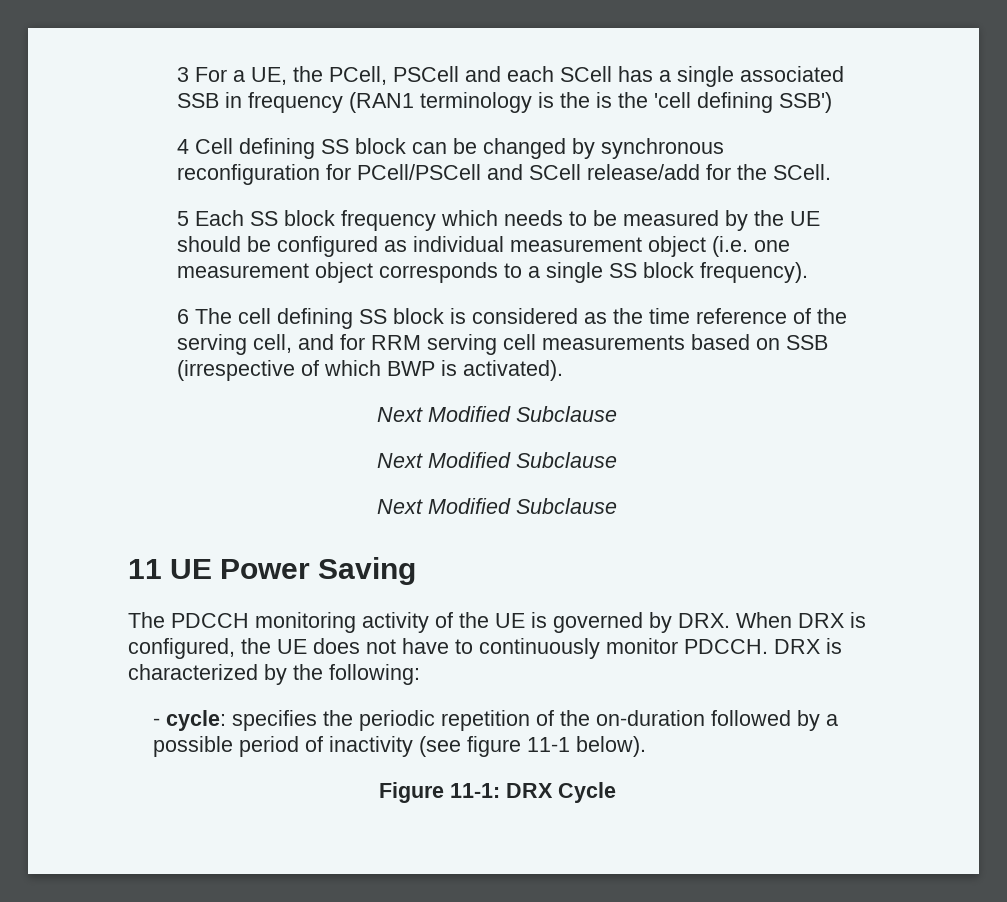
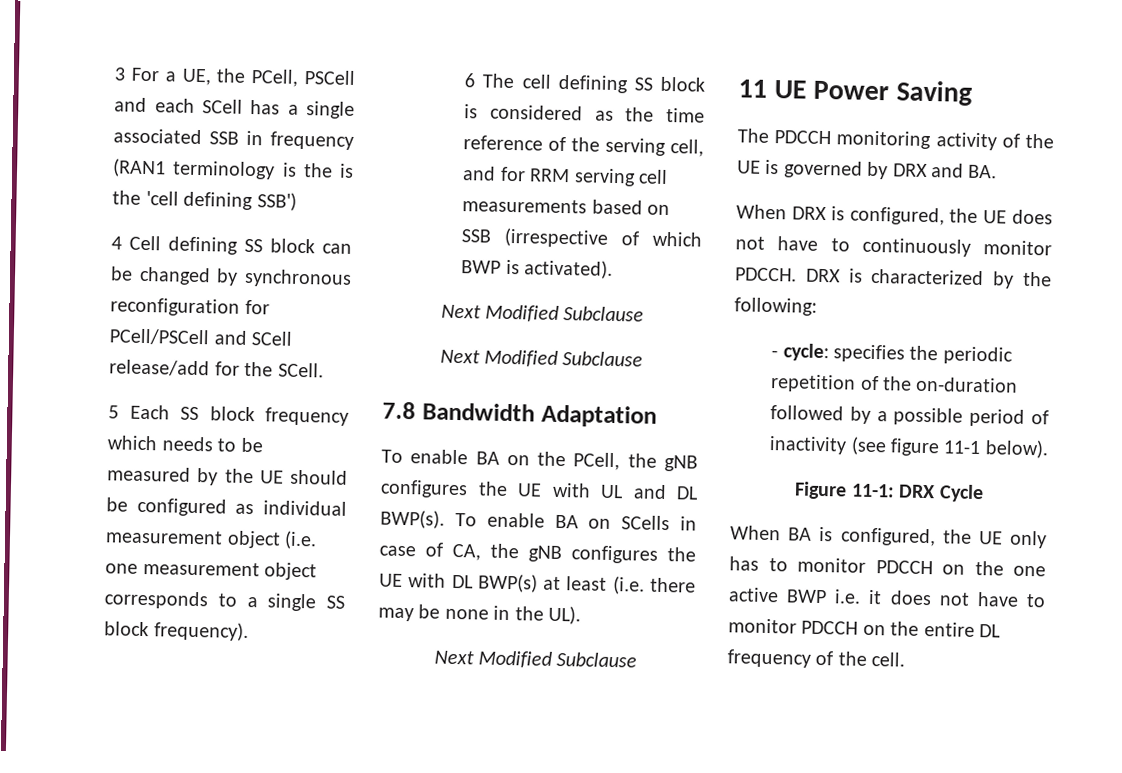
(617, 460) none -> [382,401,657,428] [381,449,698,472] [380,479,699,500] [380,509,697,531] [379,542,696,564] [379,573,696,595] [378,604,581,625] // 7.8 Bandwidth Adaptation // To enable BA on the PCell, the gNB configures the UE with UL and DL BWP(s). To enable BA on SCells in case of CA, the gNB configures the UE with DL BWP(s) at least (i.e. there may be none in the UL).
[678,613,730,628] DRX. -> [892,163,998,179] DRX and BA. //
(616, 792) none -> [730,525,1047,549] [729,556,1046,577] [728,587,1046,608] [728,618,1001,638] [727,649,906,668] // When BA is configured, the UE only has to monitor PDCCH on the one active BWP i.e. it does not have to monitor PDCCH on the entire DL frequency of the cell.

